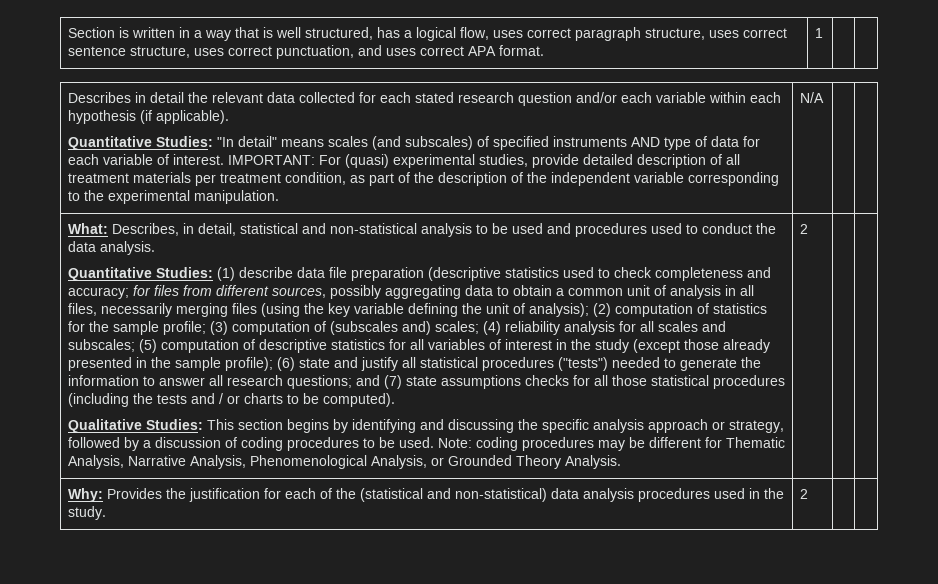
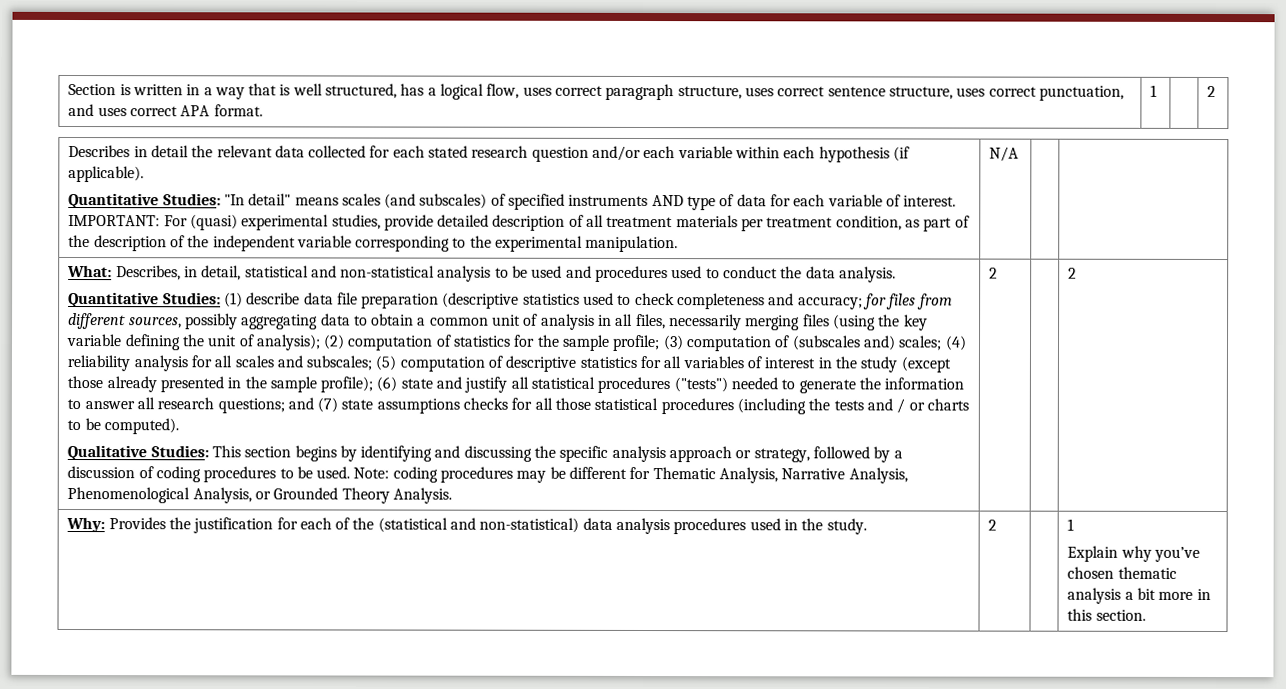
(823, 33) none -> [1207,85,1217,98] 2
(808, 229) none -> [1068,267,1078,279] 2
(808, 494) none -> [1067,518,1075,531] [1067,545,1200,562] [1067,566,1177,579] [1067,587,1211,604] [1067,608,1146,621] 1 // Explain why you’ve chosen thematic analysis a bit more in this section.

